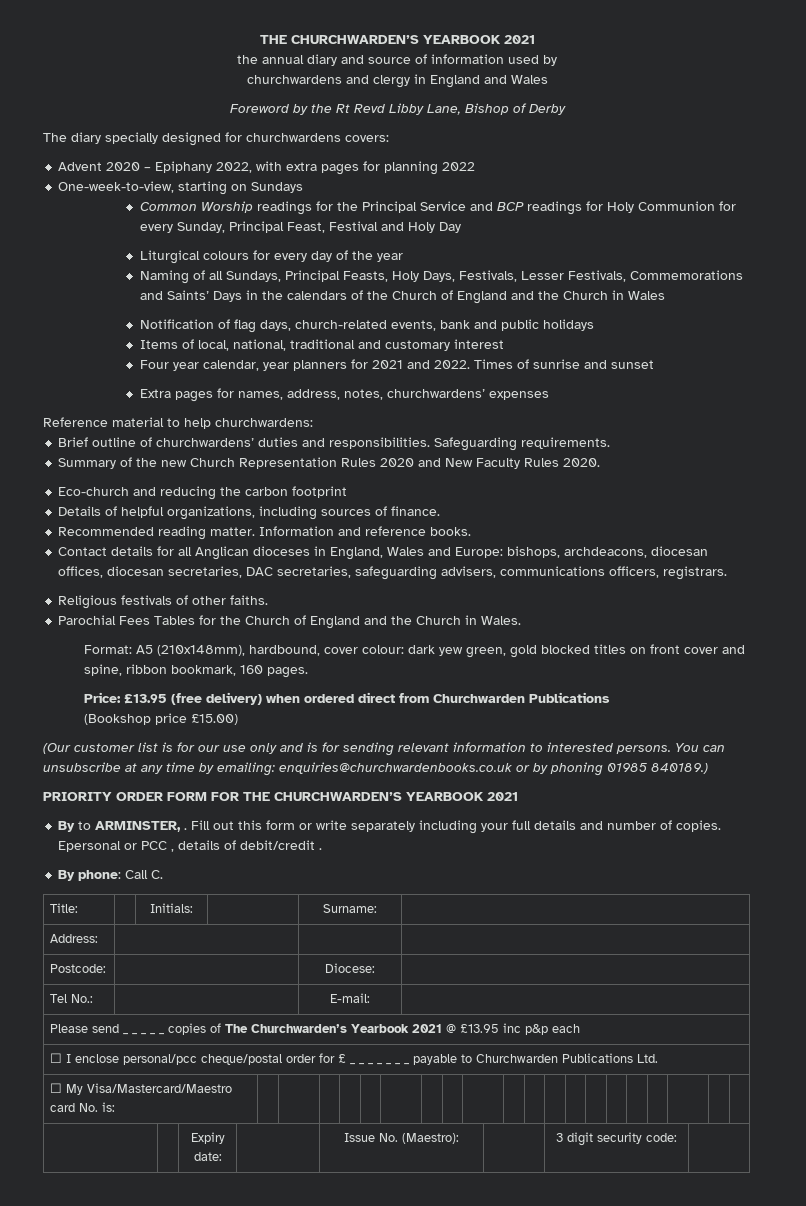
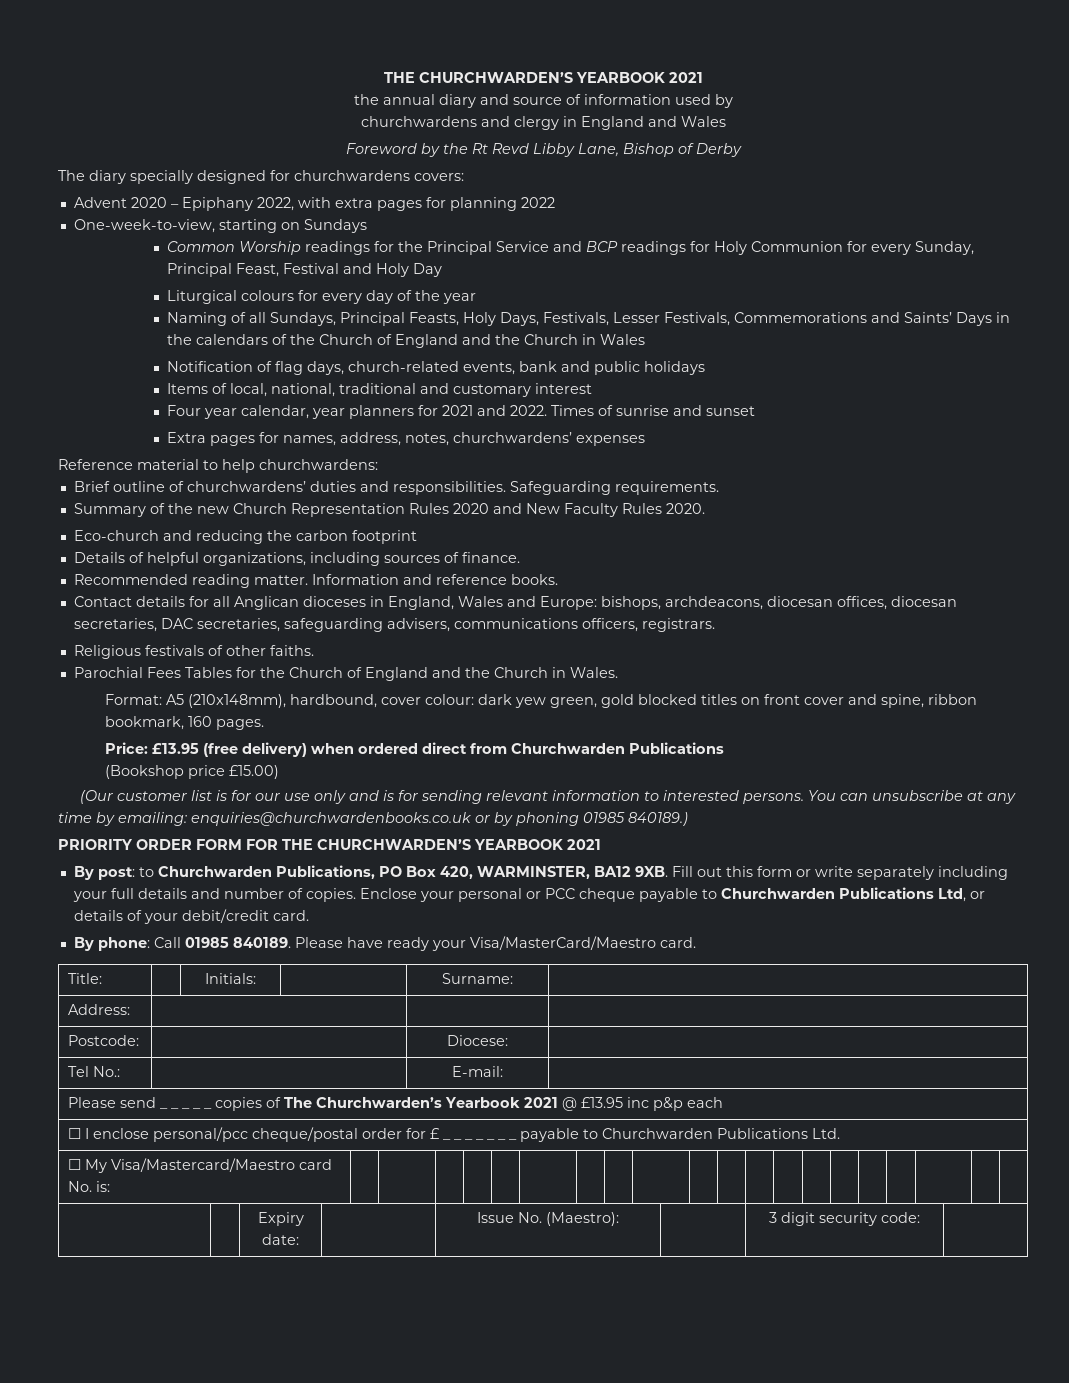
[78,821,188,832] to ARMINSTER, . -> [97,865,668,880] post: to Churchwarden Publications, PO Box 420, WARMINSTER, BA12 9XB.
[58,840,323,852] [58,870,164,881] Epersonal or PCC , details of debit/credit . // By phone: Call C. -> [359,887,985,902] [73,909,309,924] [73,936,696,951] Enclose your personal or PCC cheque payable to Churchwarden Publications Ltd, or details of your debit/credit card. // By phone: Call 01985 840189. Please have ready your Visa/MasterCard/Maestro card.

